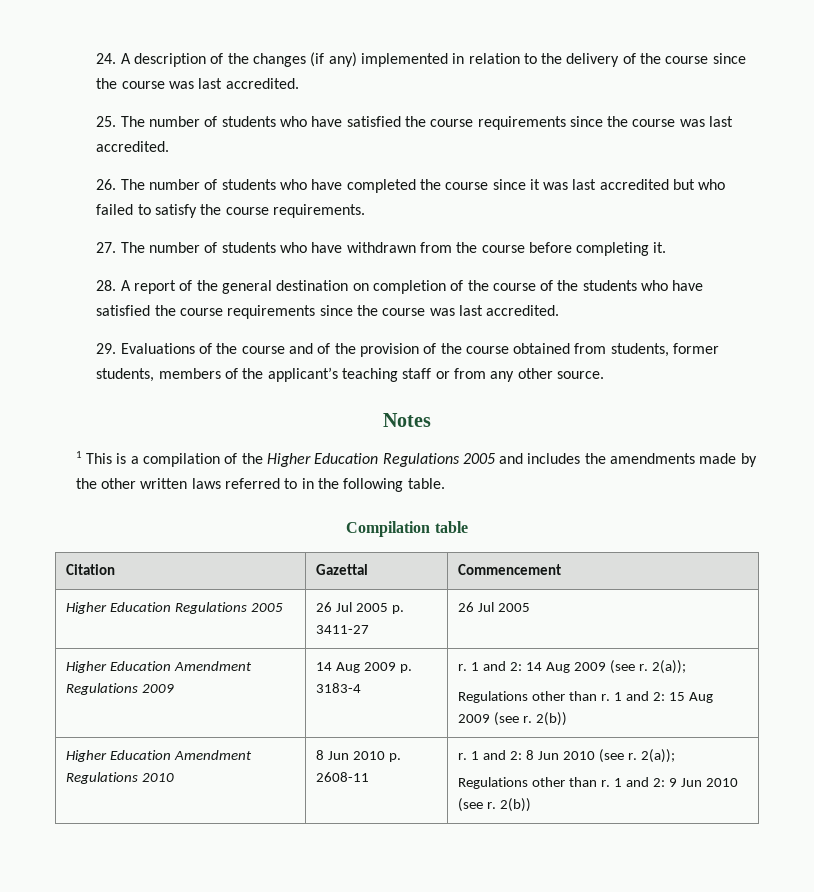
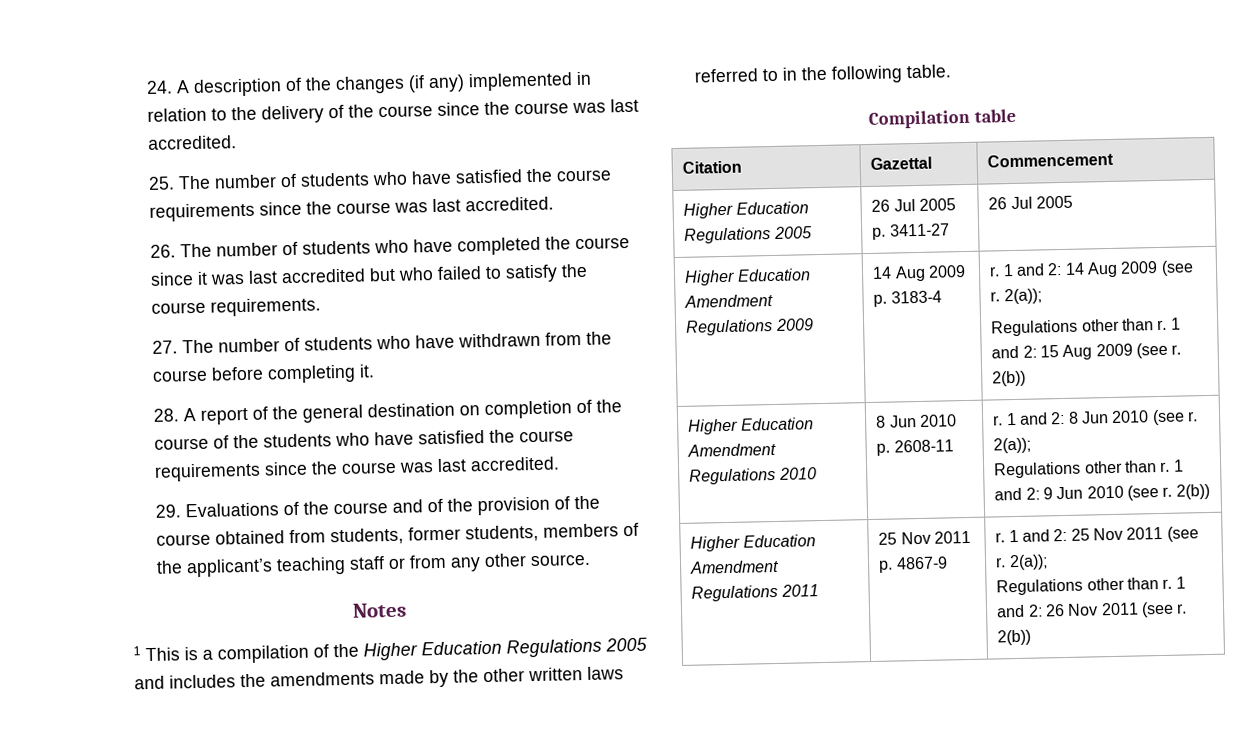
(532, 805) none -> [690,534,816,552] [689,559,780,574] [691,584,819,602] [878,530,972,545] [879,556,948,573] [995,526,1199,543] [995,554,1048,571] [996,576,1186,596] [996,601,1188,618] [997,629,1032,646] // Higher Education Amendment Regulations 2011 | 25 Nov 2011 p. 4867-9 | r. 1 and 2: 25 Nov 2011 (see r. 2(a)); // Regulations other than r. 1 and 2: 26 Nov 2011 (see r. 2(b))

